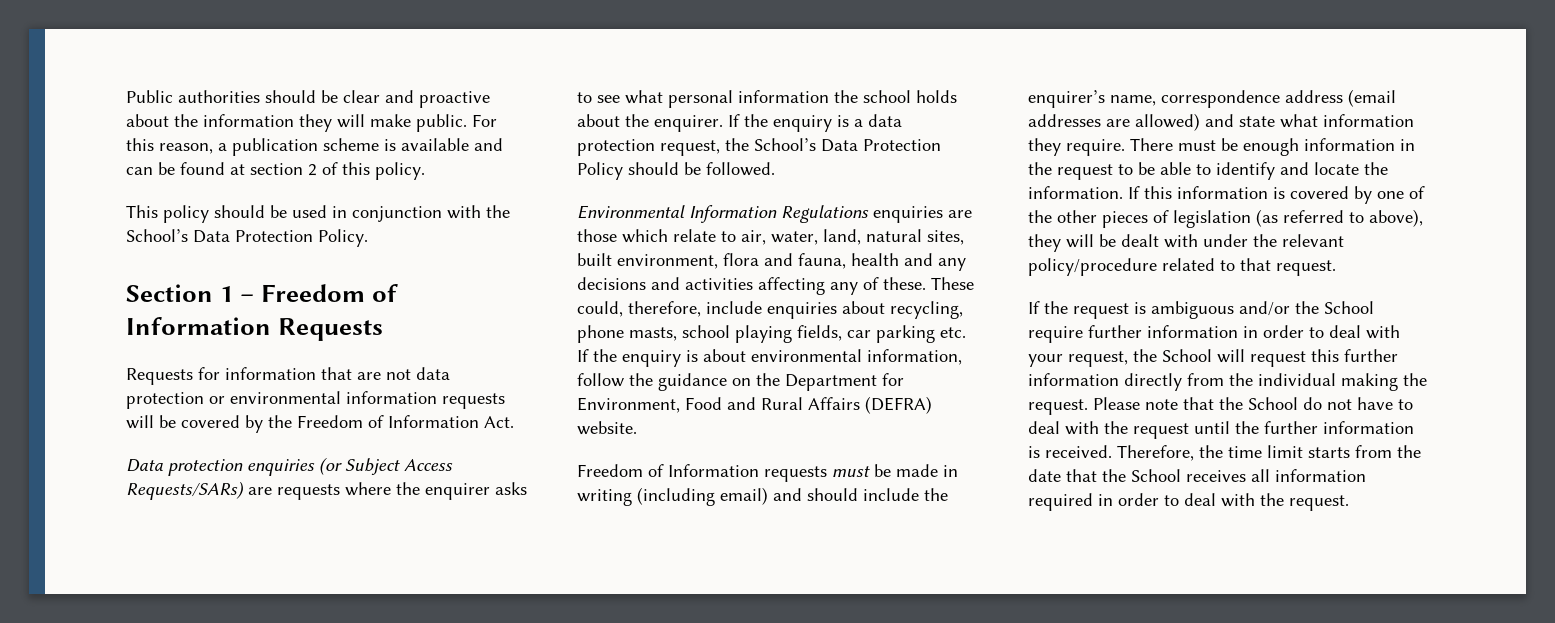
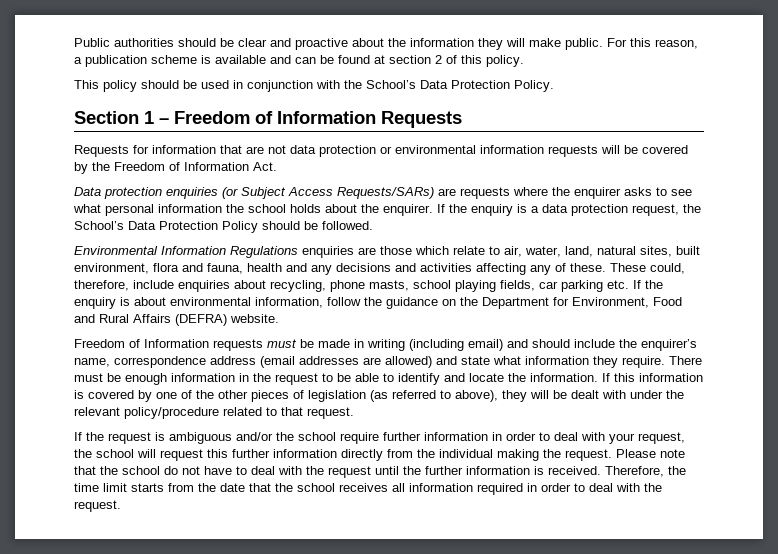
[1324,301,1374,314] School -> [298,432,336,441] school
[1162,349,1212,362] School -> [96,449,134,458] school
[1248,397,1298,410] School -> [122,466,160,475] school
[1131,469,1181,482] School -> [297,483,335,492] school

